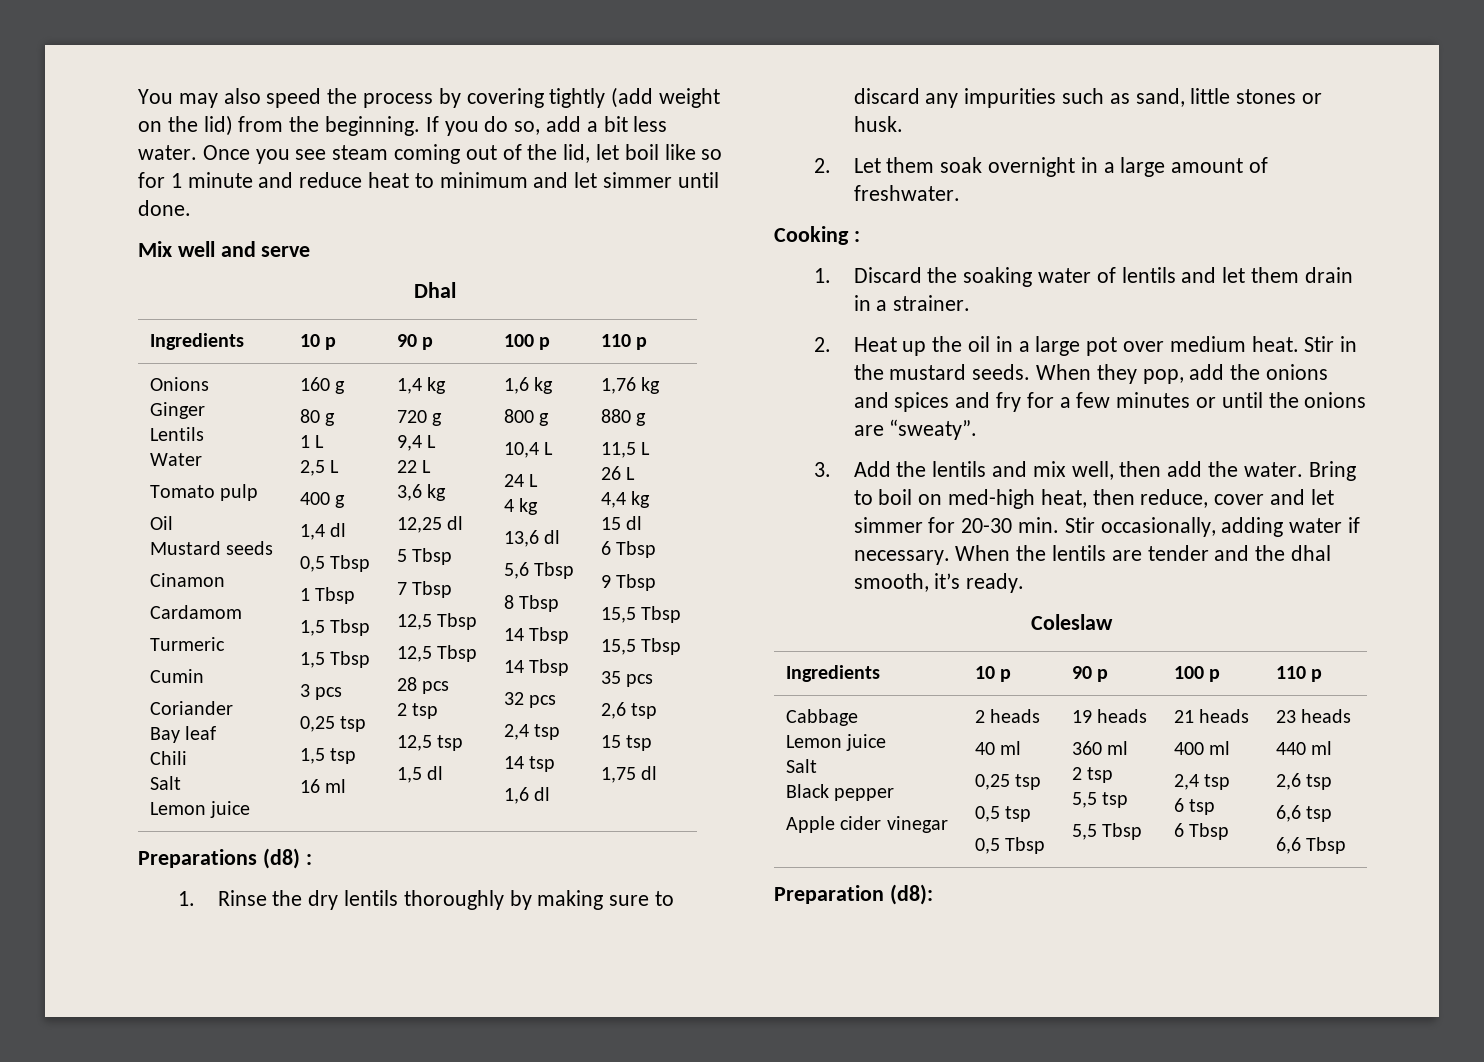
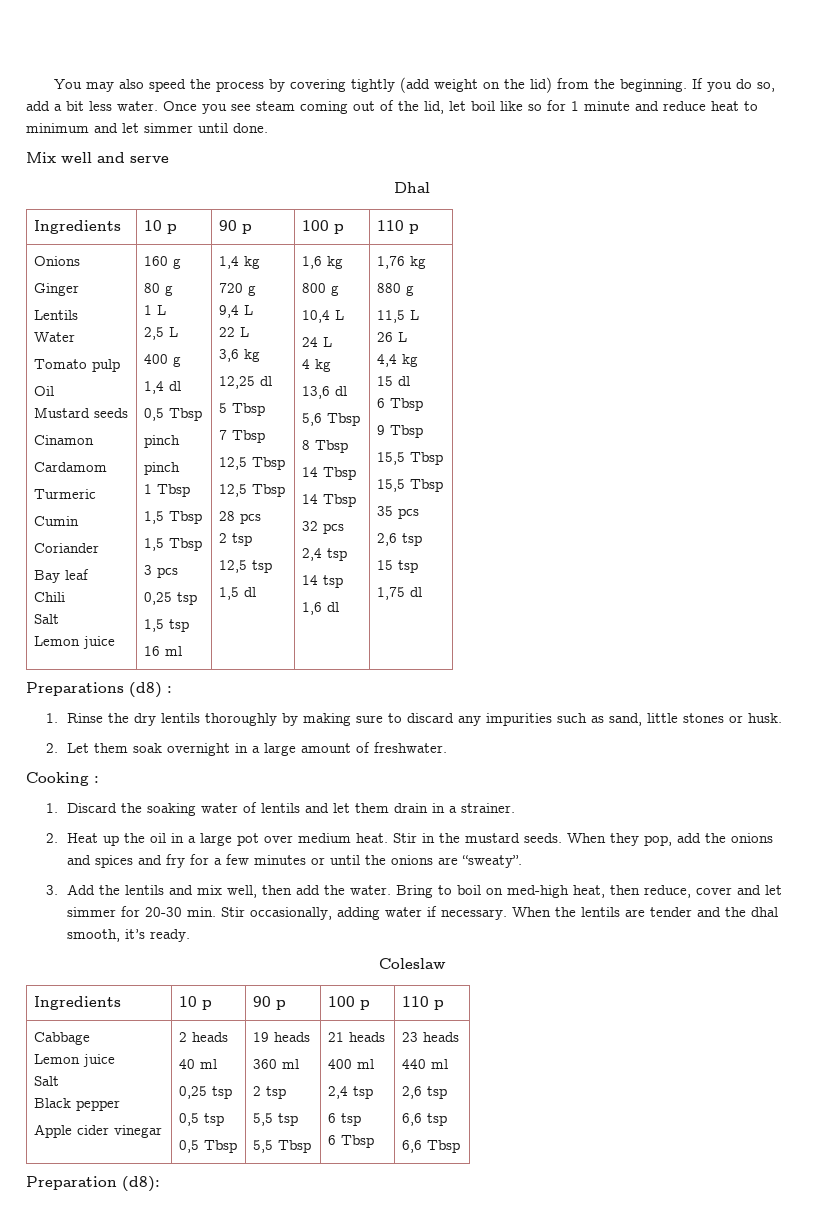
(371, 563) none -> [143,435,180,448] [143,462,180,475] // pinch // pinch

